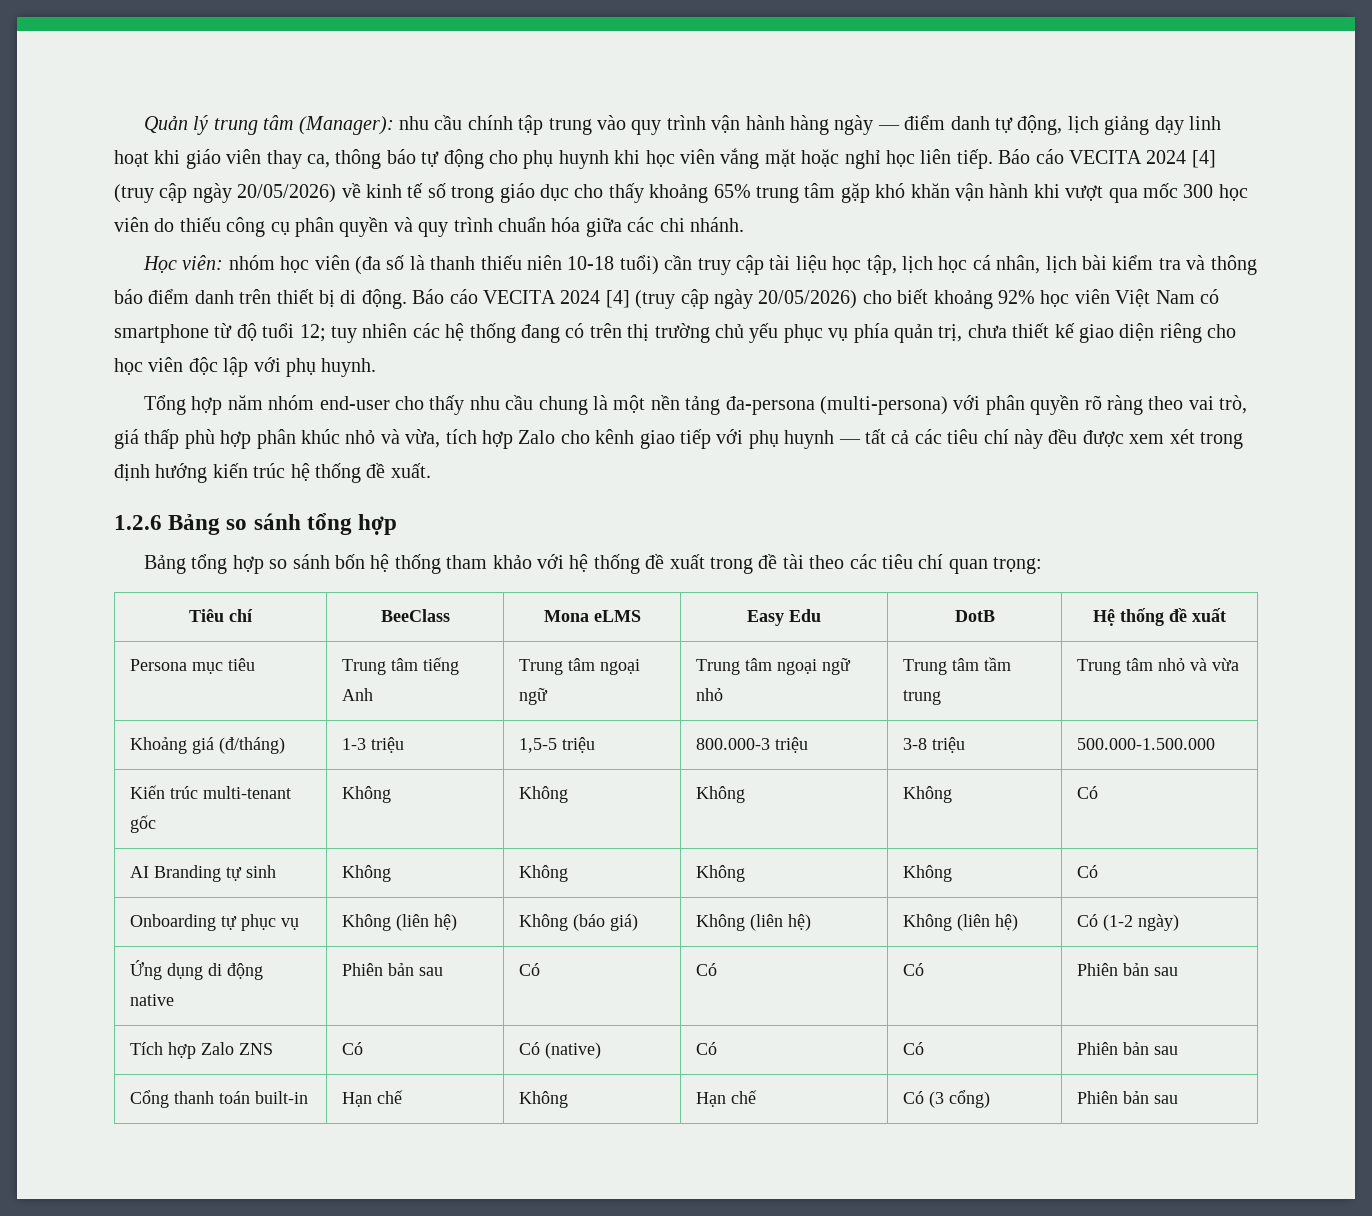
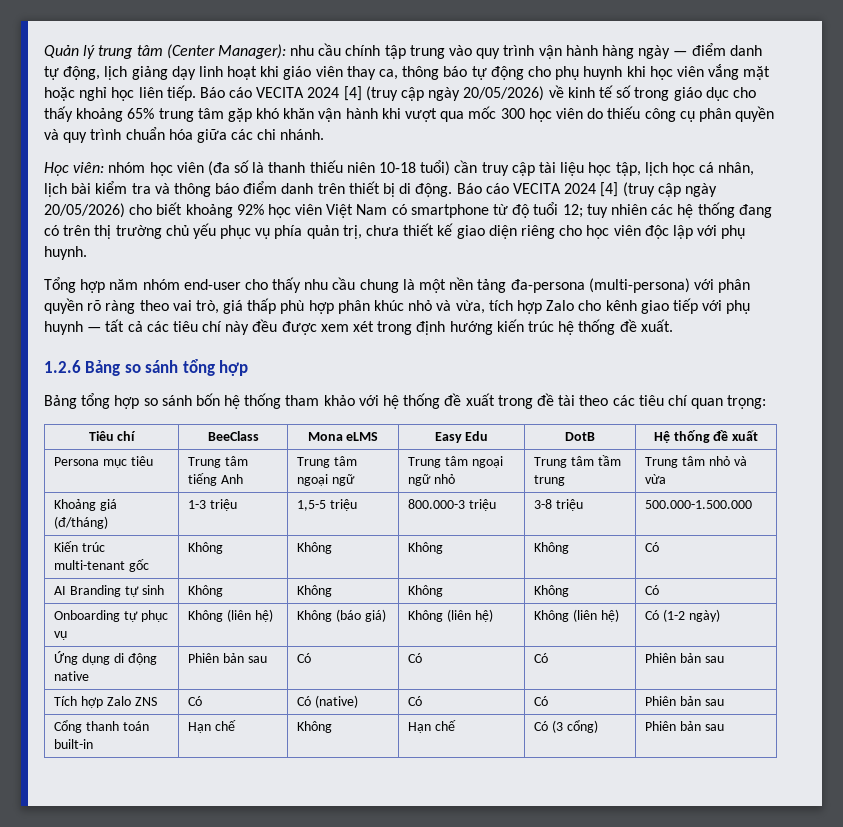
[298,116,394,135] (Manager): -> [166,44,286,59] (Center Manager):

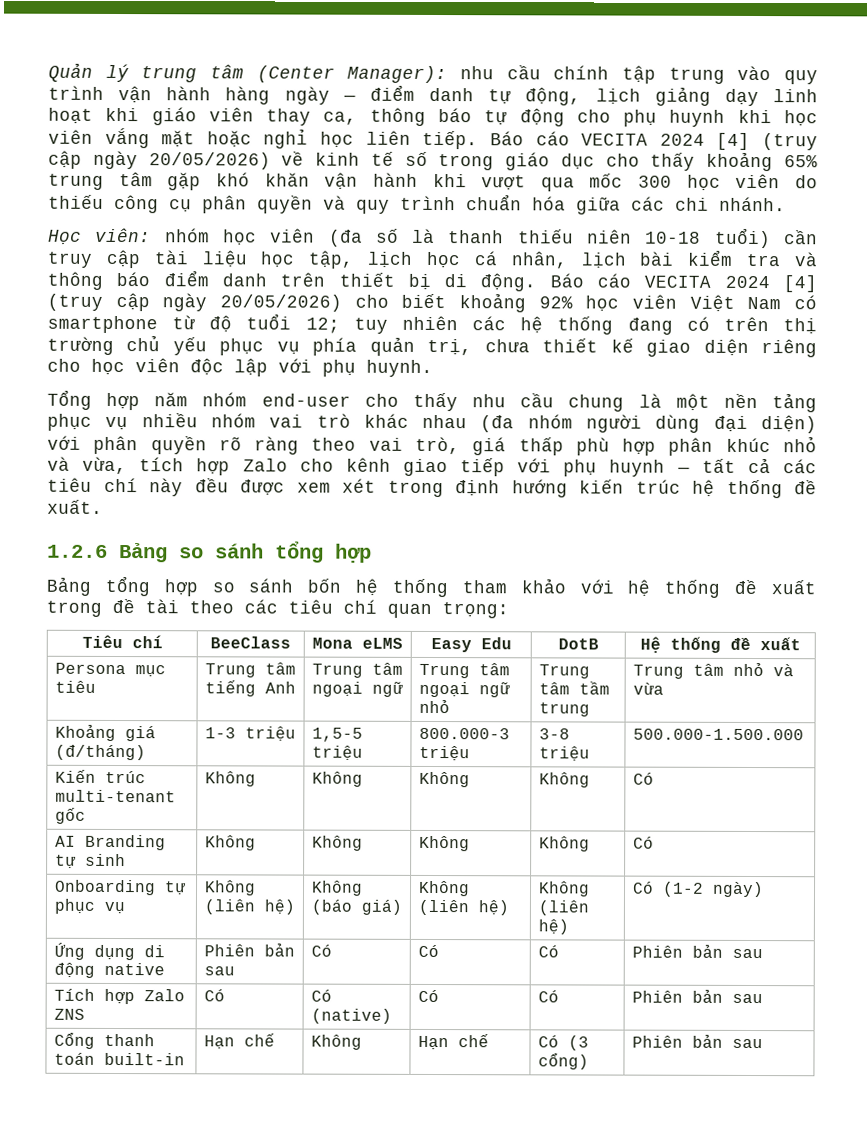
[510,278,690,293] đa-persona (multi-persona) -> [47,413,817,434] phục vụ nhiều nhóm vai trò khác nhau (đa nhóm người dùng đại diện)

